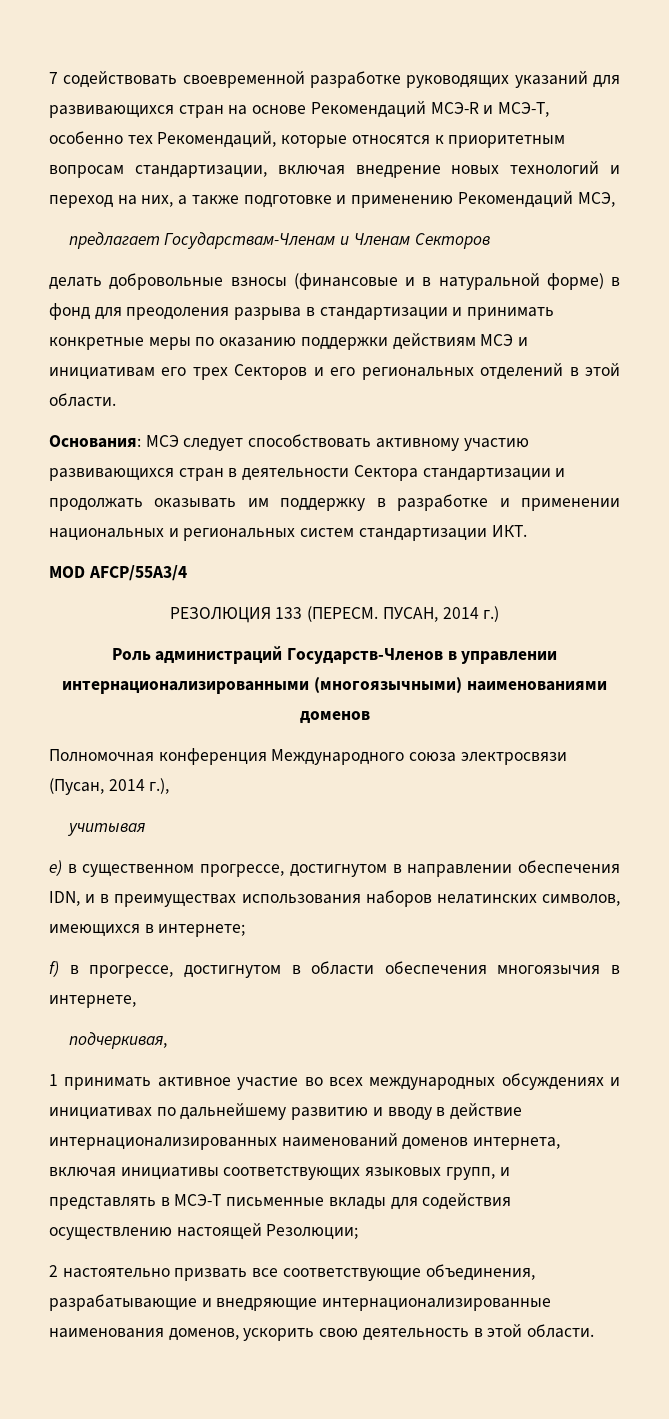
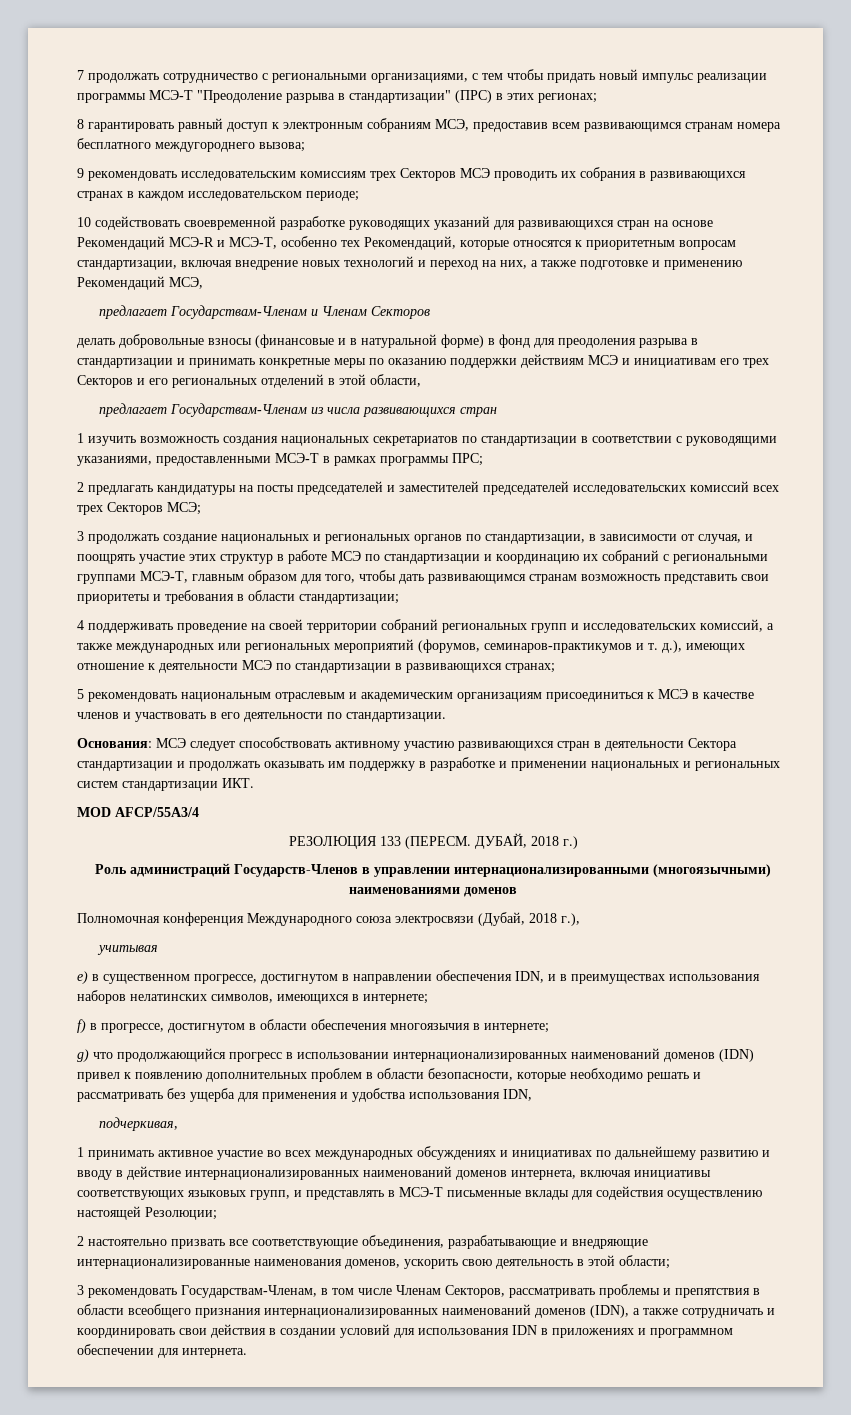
(58, 78) none -> [88,69,767,83] [77,90,597,103] [77,118,781,132] [77,138,305,152] [77,167,746,181] [77,191,359,201] [77,217,91,227] продолжать сотрудничество с региональными организациями, с тем чтобы придать новый импульс реализации программы МСЭ-Т "Преодоление разрыва в стандартизации" (ПРС) в этих регионах; // 8 гарантировать равный доступ к электронным собраниям МСЭ, предоставив всем развивающимся странам номера бесплатного междугороднего вызова; // 9 рекомендовать исследовательским комиссиям трех Секторов МСЭ проводить их собрания в развивающихся странах в каждом исследовательском периоде; // 10
[49,393,116,407] области. -> [370,374,421,387] [98,403,497,417] [77,433,777,446] [77,453,483,466] [77,481,779,495] [77,502,201,515] [77,531,753,544] [77,550,768,564] [77,570,769,584] [77,590,399,604] [77,619,774,633] [77,639,745,653] [77,660,555,673] [77,689,754,702] [77,712,446,722] области, // предлагает Государствам-Членам из числа развивающихся стран // 1 изучить возможность создания национальных секретариатов по стандартизации в соответствии с руководящими указаниями, предоставленными МСЭ-T в рамках программы ПРС; // 2 предлагать кандидатуры на посты председателей и заместителей председателей исследовательских комиссий всех трех Секторов МСЭ; // 3 продолжать создание национальных и региональных органов по стандартизации, в зависимости от случая, и поощрять участие этих структур в работе МСЭ по стандартизации и координацию их собраний с региональными группами МСЭ-T, главным образом для того, чтобы дать развивающимся странам возможность представить свои приоритеты и требования в области стандартизации; // 4 поддерживать проведение на своей территории собраний региональных групп и исследовательских комиссий, а также международных или региональных мероприятий (форумов, семинаров-практикумов и т. д.), имеющих отношение к деятельности МСЭ по стандартизации в развивающихся странах; // 5 рекомендовать национальным отраслевым и академическим организациям присоединиться к МСЭ в качестве членов и участвовать в его деятельности по стандартизации.
[382,607,479,622] ПУСАН, 2014 -> [474,833,559,849] ДУБАЙ, 2018
[49,778,145,795] (Пусан, 2014 -> [478,912,557,926] (Дубай, 2018
[49,995,136,1008] интернете, -> [484,1023,549,1033] [77,1048,754,1062] [77,1068,701,1082] [77,1088,532,1102] интернете; // g) что продолжающийся прогресс в использовании интернационализированных наименований доменов (IDN) привел к появлению дополнительных проблем в области безопасности, которые необходимо решать и рассматривать без ущерба для применения и удобства использования IDN,
[527,1324,595,1338] области. -> [619,1255,670,1269] [77,1284,760,1298] [77,1304,775,1318] [77,1324,733,1338] [77,1344,247,1358] области; // 3 рекомендовать Государствам-Членам, в том числе Членам Секторов, рассматривать проблемы и препятствия в области всеобщего признания интернационализированных наименований доменов (IDN), а также сотрудничать и координировать свои действия в создании условий для использования IDN в приложениях и программном обеспечении для интернета.

